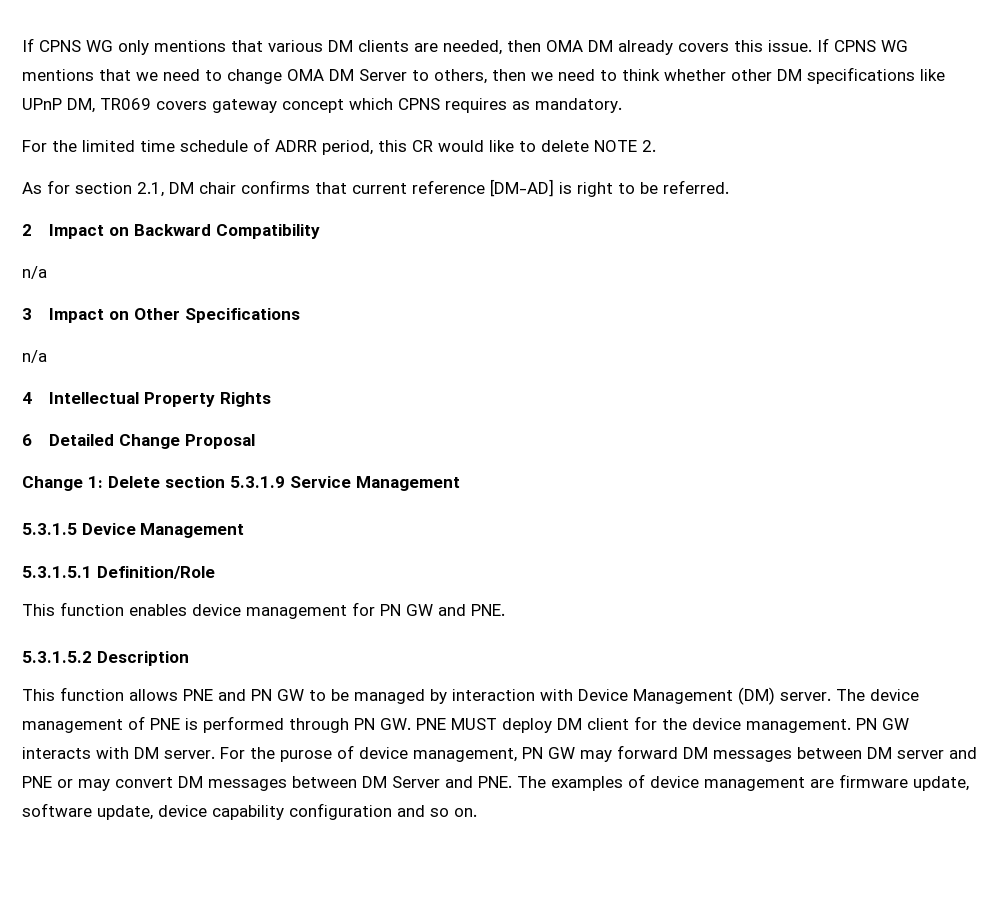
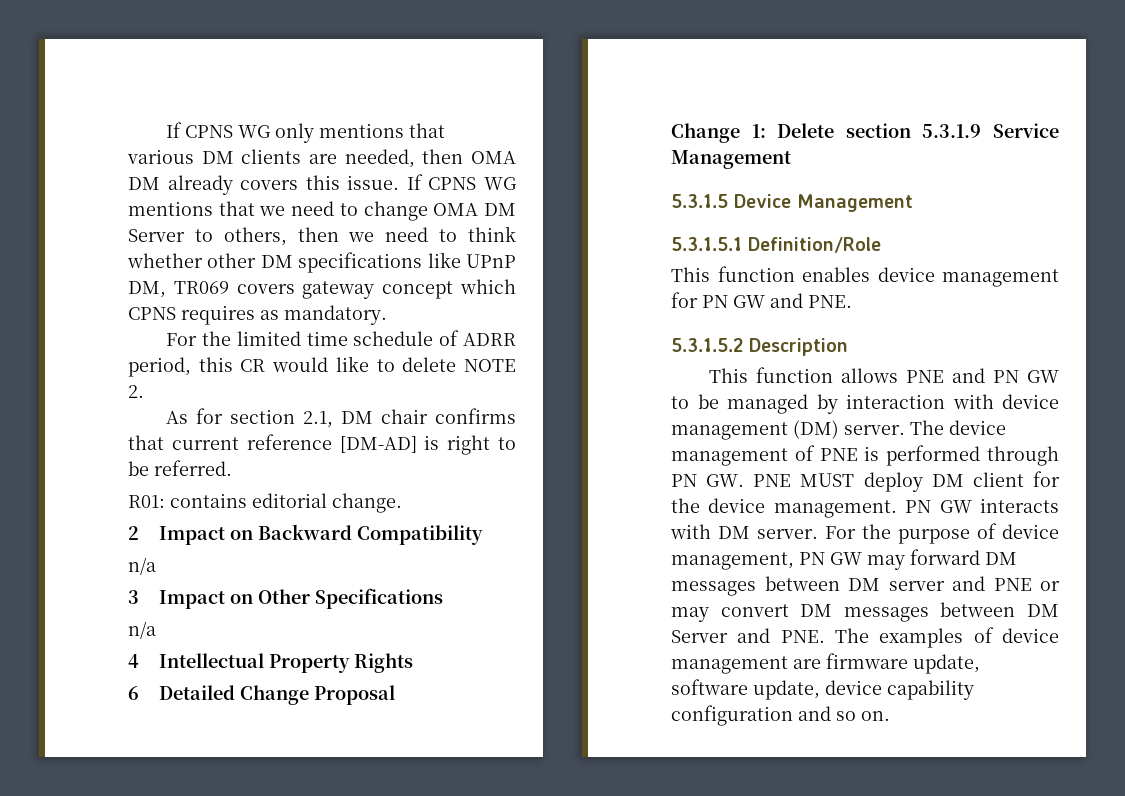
(729, 187) none -> [128,493,402,513] // R01: contains editorial change.
[578,689,733,704] Device Management -> [1002,394,1059,409] [671,422,788,440] device management
[280,750,332,762] purose -> [898,529,970,544] purpose

